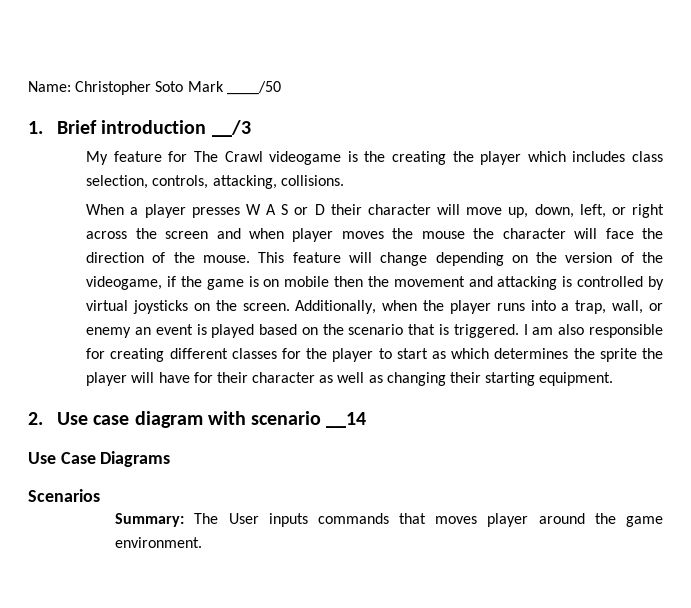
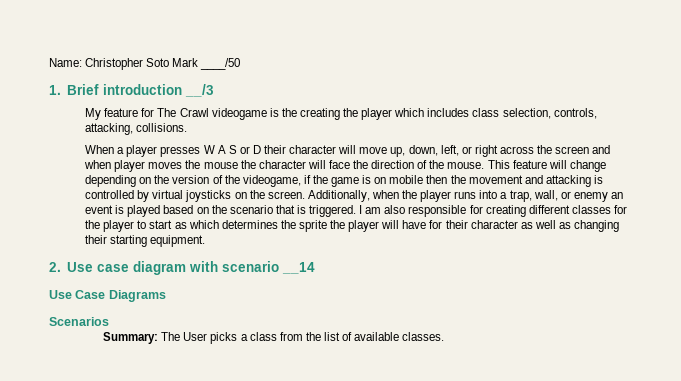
[268,513,663,527] [115,537,203,548] inputs commands that moves player around the game environment. -> [210,332,445,344] picks a class from the list of available classes.

